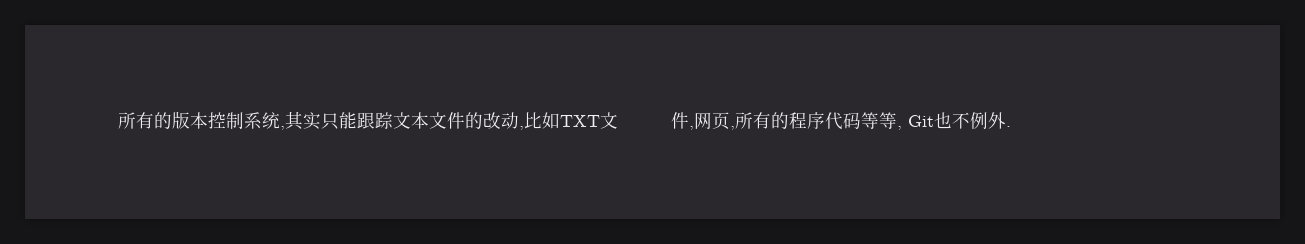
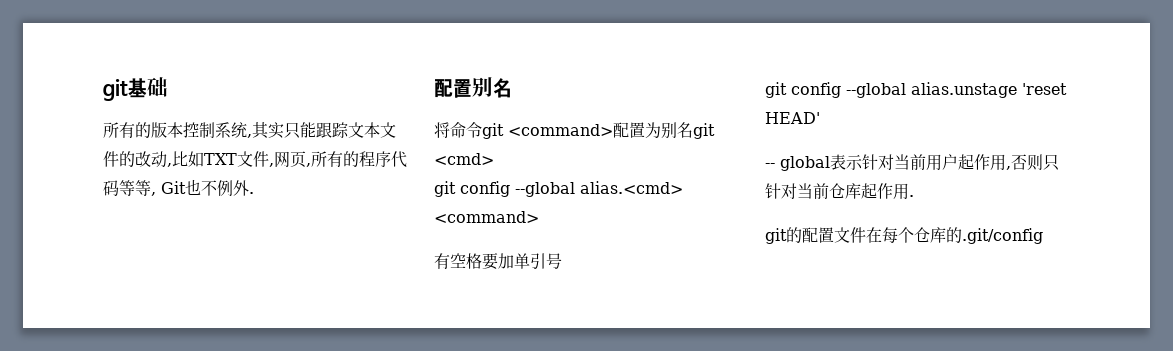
(118, 120) none -> [103,77,168,101] git基础 //
(1011, 126) none -> [434,77,512,98] [434,122,715,139] [434,153,494,165] [434,181,683,197] [434,211,539,223] [434,253,562,270] [765,82,1067,98] [765,112,820,124] [765,154,1059,171] [765,183,914,200] [765,227,1043,244] // 配置别名 // 将命令git <command>配置为别名git <cmd> // git config --global alias.<cmd> <command> // 有空格要加单引号 // git config --global alias.unstage 'reset HEAD' // -- global表示针对当前用户起作用,否则只针对当前仓库起作用. // git的配置文件在每个仓库的.git/config

